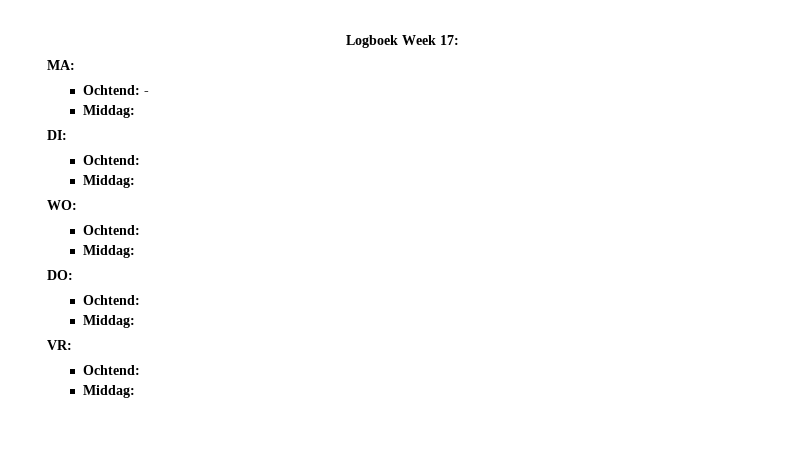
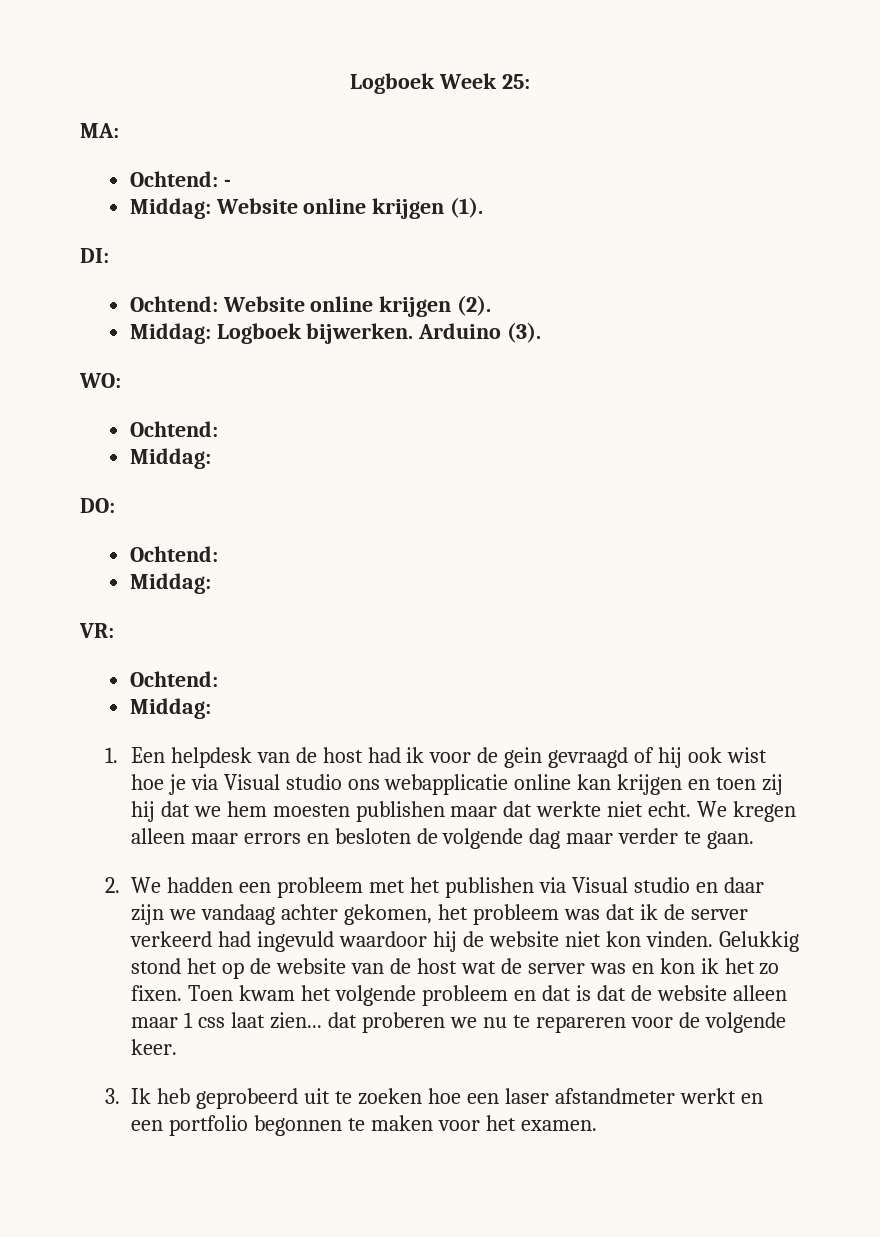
[439,35,459,45] 17: -> [501,74,530,89] 25:
[47,130,67,140] [82,155,140,165] [82,175,135,188] // DI: // Ochtend: // Middag: -> [215,197,484,219] [80,248,109,263] [129,295,492,317] [129,322,542,344] Website online krijgen (1). // DI: // Ochtend: Website online krijgen (2). // Middag: Logboek bijwerken. Arduino (3).
(135, 391) none -> [105,747,767,768] [130,774,784,795] [130,801,797,822] [130,828,755,849] [105,877,764,898] [131,904,748,925] [130,931,799,952] [131,958,780,979] [131,985,787,1006] [131,1012,786,1033] [131,1039,178,1055] [105,1088,763,1109] [131,1115,597,1136] // 1. Een helpdesk van de host had ik voor de gein gevraagd of hij ook wist hoe je via Visual studio ons webapplicatie online kan krijgen en toen zij hij dat we hem moesten publishen maar dat werkte niet echt. We kregen alleen maar errors en besloten de volgende dag maar verder te gaan. // 2. We hadden een probleem met het publishen via Visual studio en daar zijn we vandaag achter gekomen, het probleem was dat ik de server verkeerd had ingevuld waardoor hij de website niet kon vinden. Gelukkig stond het op de website van de host wat de server was en kon ik het zo fixen. Toen kwam het volgende probleem en dat is dat de website alleen maar 1 css laat zien... dat proberen we nu te repareren voor de volgende keer. // 3. Ik heb geprobeerd uit te zoeken hoe een laser afstandmeter werkt en een portfolio begonnen te maken voor het examen.

